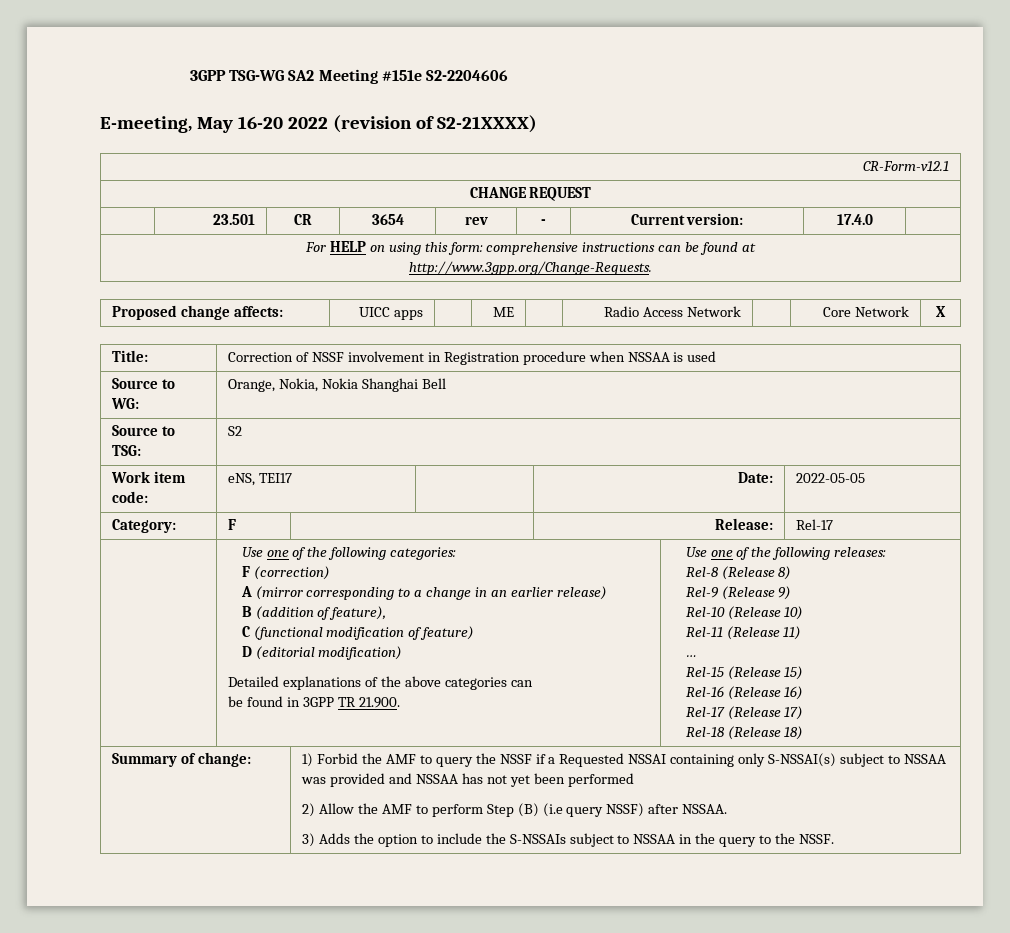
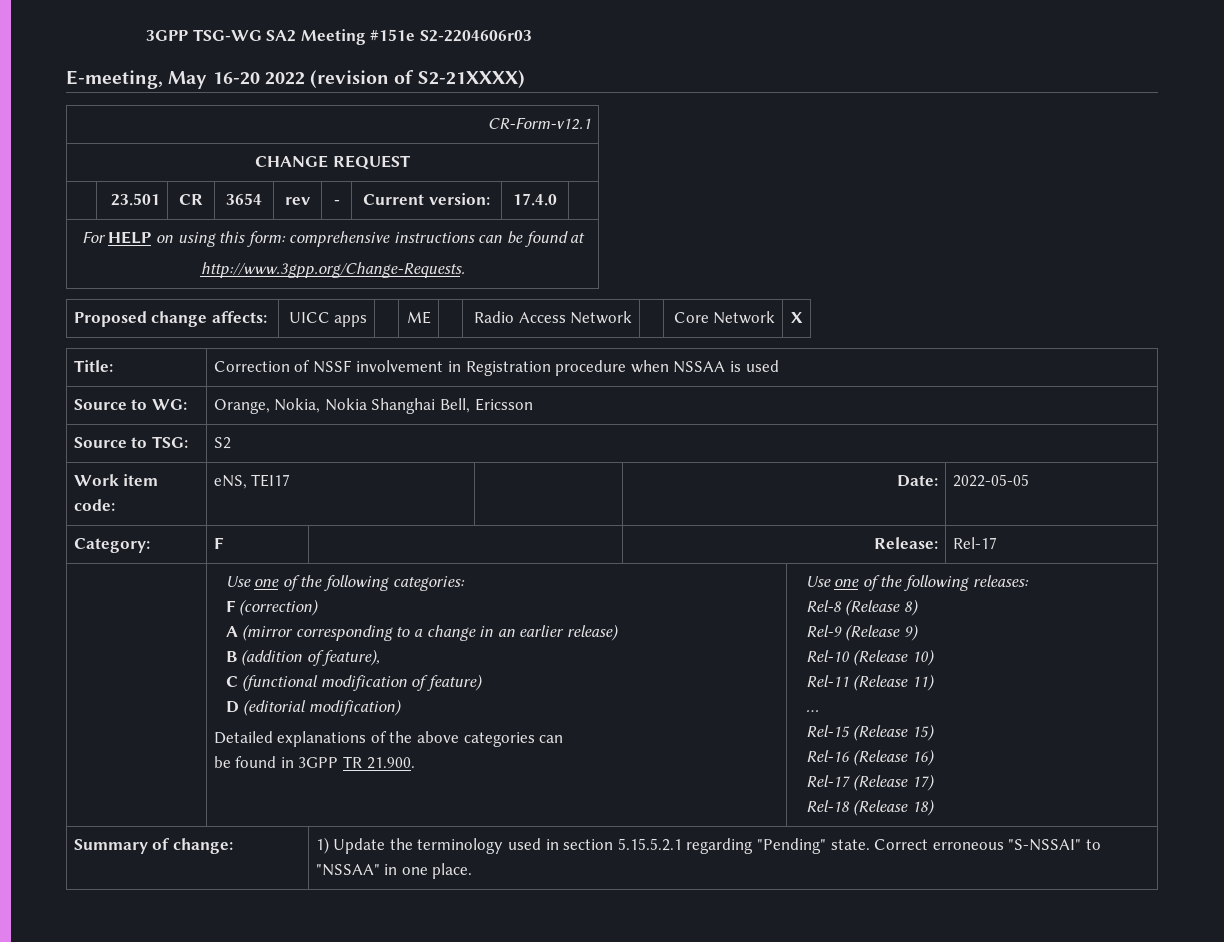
[426,70,509,81] S2-2204606 -> [419,30,532,42] S2-2204606r03
[421,378,446,389] Bell -> [440,398,533,413] Bell, Ericsson
[317,753,946,767] [301,773,634,787] [302,803,728,817] [302,833,834,847] Forbid the AMF to query the NSSF if a Requested NSSAI containing only S-NSSAI(s) subject to NSSAA was provided and NSSAA has not yet been performed // 2) Allow the AMF to perform Step (B) (i.e query NSSF) after NSSAA. // 3) Adds the option to include the S-NSSAIs subject to NSSAA in the query to the NSSF. -> [333,838,1101,854] [315,863,473,879] Update the terminology used in section 5.15.5.2.1 regarding "Pending" state. Correct erroneous "S-NSSAI" to "NSSAA" in one place.

